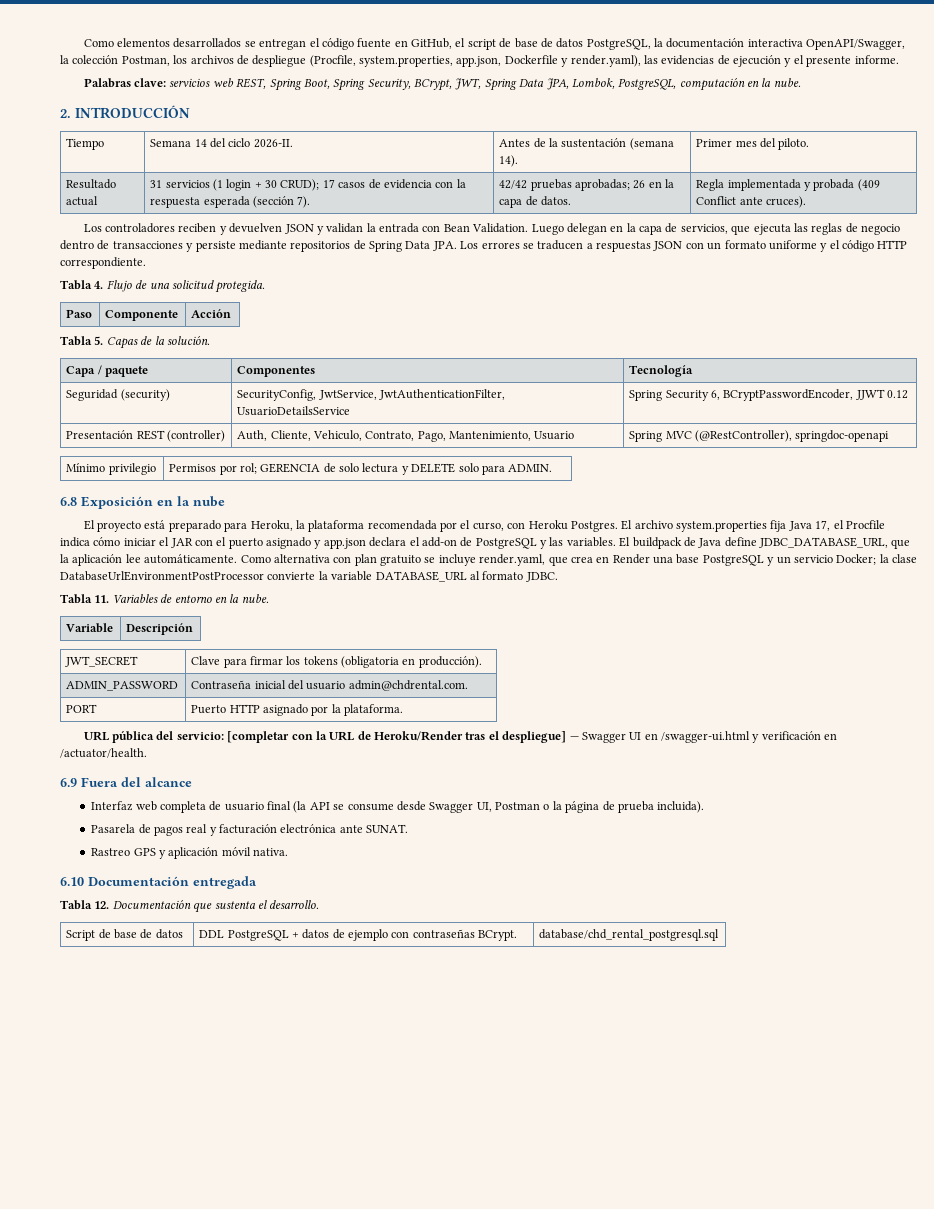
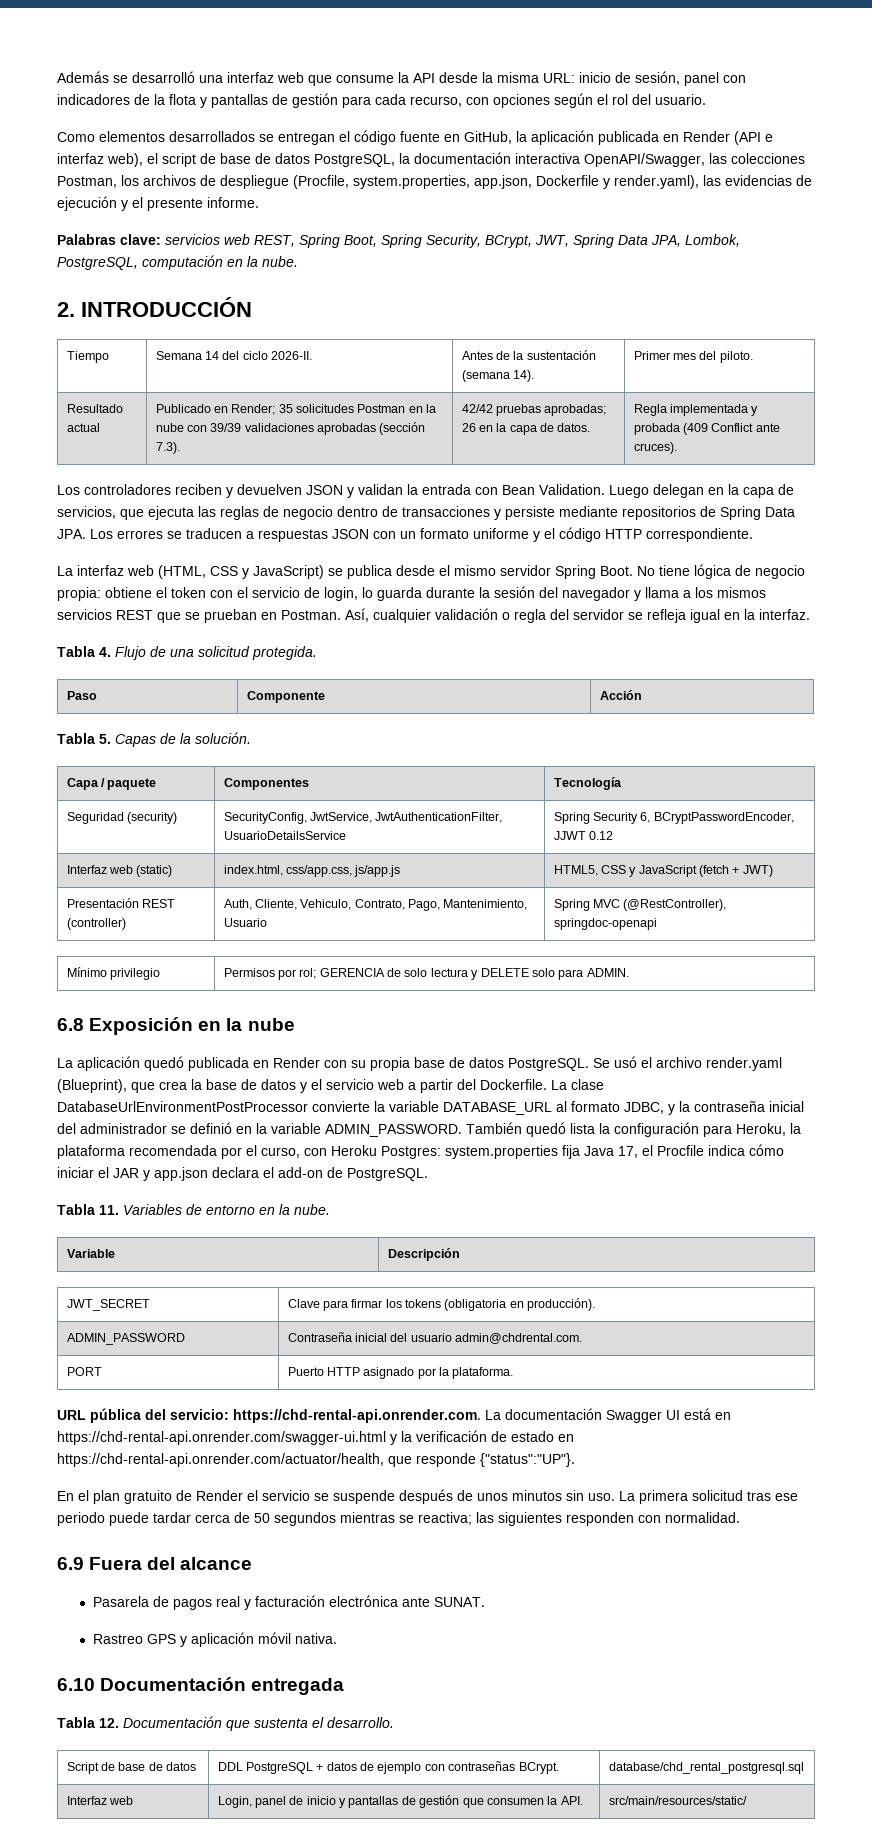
(83, 43) none -> [57,71,746,86] [57,93,706,108] Además se desarrolló una interfaz web que consume la API desde la misma URL: inicio de sesión, panel con indicadores de la flota y pantallas de gestión para cada recurso, con opciones según el rol del usuario. //
(453, 43) none -> [516,130,773,145] [57,153,143,167] la aplicación publicada en Render (API e interfaz web),
[60,55,119,64] la colección -> [709,153,805,164] las colecciones
[150,179,466,191] [150,196,311,208] 31 servicios (1 login + 30 CRUD); 17 casos de evidencia con la respuesta esperada (sección 7). -> [155,404,437,415] [155,422,426,435] [155,442,180,454] Publicado en Render; 35 solicitudes Postman en la nube con 39/39 validaciones aprobadas (sección 7.3).
(146, 263) none -> [57,564,805,579] [57,586,766,601] [57,608,810,623] // La interfaz web (HTML, CSS y JavaScript) se publica desde el mismo servidor Spring Boot. No tiene lógica de negocio propia: obtiene el token con el servicio de login, lo guarda durante la sesión del navegador y llama a los mismos servicios REST que se prueban en Postman. Así, cualquier validación o regla del servidor se refleja igual en la interfaz.
(909, 394) none -> [66,865,173,877] [223,865,401,877] [553,865,773,877] // Interfaz web (static) | index.html, css/app.css, js/app.js | HTML5, CSS y JavaScript (fetch + JWT)
[83,520,221,532] El proyecto está preparado -> [57,1056,782,1071] [57,1079,604,1093] [57,1101,804,1115] [57,1122,699,1137] La aplicación quedó publicada en Render con su propia base de datos PostgreSQL. Se usó el archivo render.yaml (Blueprint), que crea la base de datos y el servicio web a partir del Dockerfile. La clase DatabaseUrlEnvironmentPostProcessor convierte la variable DATABASE_URL al formato JDBC, y la contraseña inicial del administrador se definió en la variable ADMIN_PASSWORD. También quedó lista la configuración
[570,520,673,532] Postgres. El archivo -> [381,1146,441,1159] Postgres:
[194,537,311,549] con el puerto asignado -> (139, 1173) none
[475,537,911,549] [60,554,917,566] [60,571,558,582] PostgreSQL y las variables. El buildpack de Java define JDBC_DATABASE_URL, que la aplicación lee automáticamente. Como alternativa con plan gratuito se incluye render.yaml, que crea en Render una base PostgreSQL y un servicio Docker; la clase DatabaseUrlEnvironmentPostProcessor convierte la variable DATABASE_URL al formato JDBC. -> [347,1168,428,1181] PostgreSQL.
[227,731,838,743] [60,748,147,758] [60,777,192,787] [91,801,705,813] [completar con la URL de Heroku/Render tras el despliegue] — Swagger UI en /swagger-ui.html y verificación en /actuator/health. // 6.9 Fuera del alcance // Interfaz web completa de usuario final (la API se consume desde Swagger UI, Postman o la página de prueba incluida). -> [233,1408,731,1423] [57,1430,574,1445] [57,1453,575,1467] [57,1489,798,1504] [57,1512,740,1526] [57,1557,253,1570] https://chd-rental-api.onrender.com. La documentación Swagger UI está en https://chd-rental-api.onrender.com/swagger-ui.html y la verificación de estado en https://chd-rental-api.onrender.com/actuator/health, que responde {"status":"UP"}. // En el plan gratuito de Render el servicio se suspende después de unos minutos sin uso. La primera solicitud tras ese periodo puede tardar cerca de 50 segundos mientras se reactiva; las siguientes responden con normalidad. // 6.9 Fuera del alcance
(720, 935) none -> [66,1796,133,1805] [217,1795,583,1808] [608,1796,747,1805] // Interfaz web | Login, panel de inicio y pantallas de gestión que consumen la API. | src/main/resources/static/

